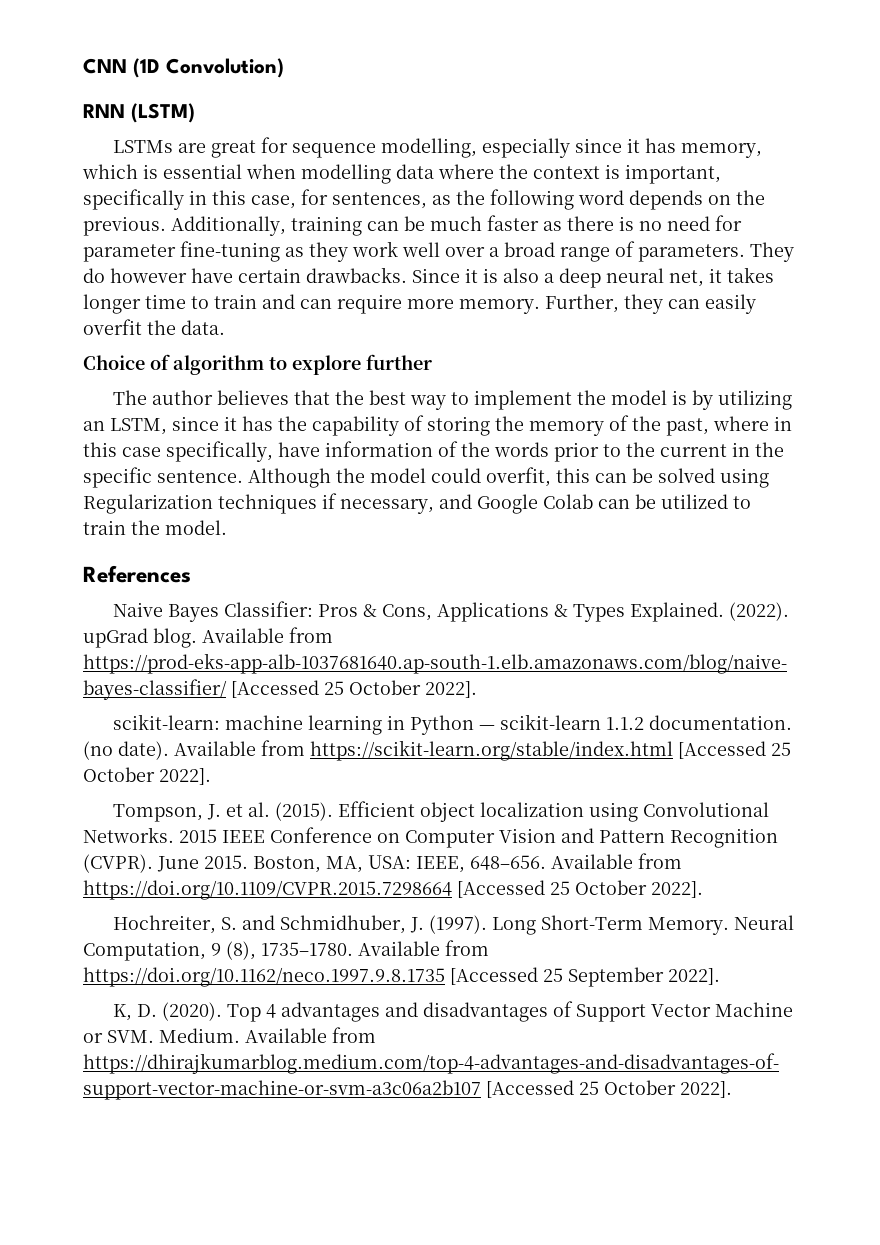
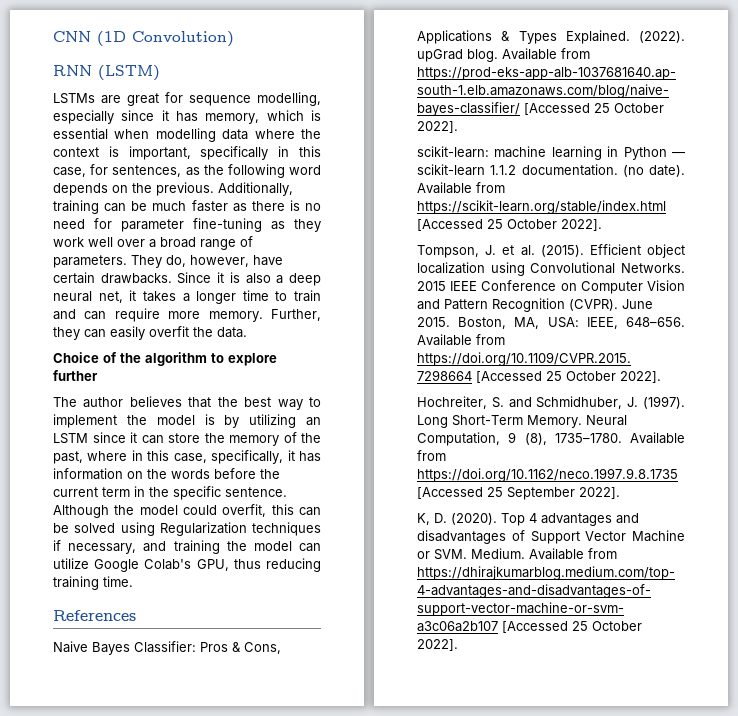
[83,268,187,283] do however -> [166,255,249,267] do, however,
(774, 275) none -> [182,293,190,302] a
(170, 362) none -> [120,353,141,363] the
[110,415,490,436] LSTM, since it has the capability of storing -> [53,432,200,444] LSTM since it can store
[122,441,621,462] case specifically, have information of the words prior to -> [173,450,321,464] [53,468,256,480] case, specifically, it has information on the words before
(727, 450) none -> [102,487,130,497] term
[477,494,751,514] [83,520,227,535] Google Colab can be utilized to train the model. -> [173,540,321,554] [53,558,321,572] [53,576,133,590] training the model can utilize Google Colab's GPU, thus reducing training time.

